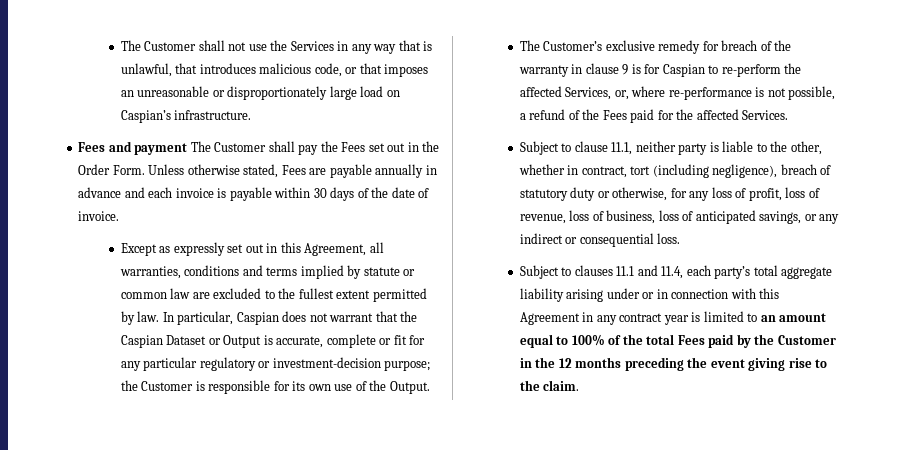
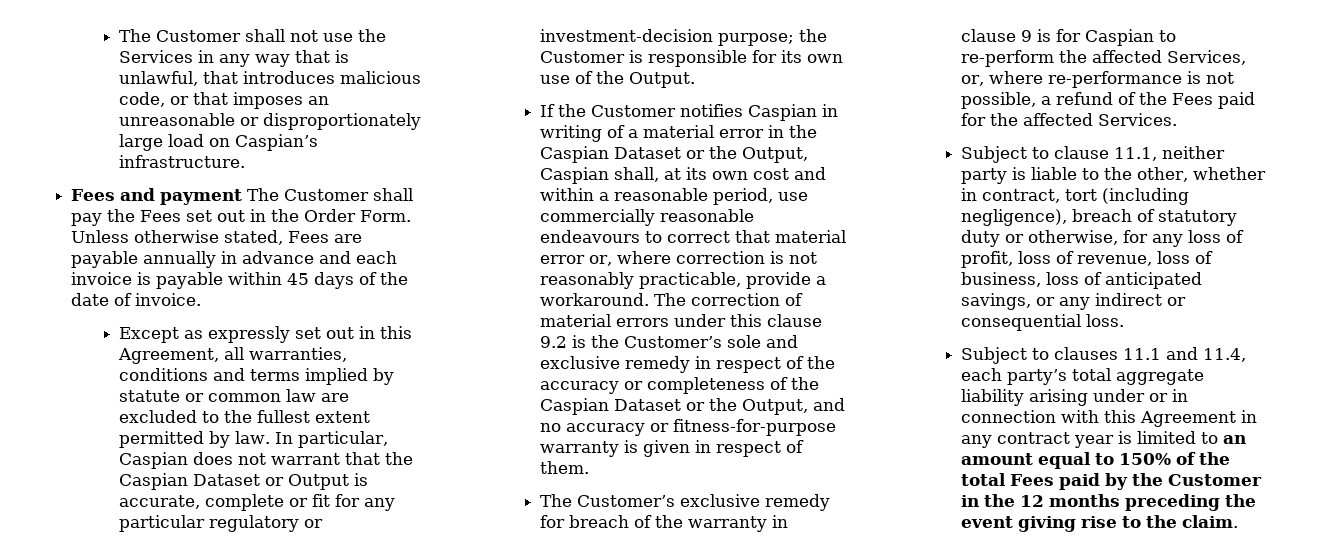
[313,188,327,198] 30 -> [287,273,310,285] 45
(430, 387) none -> [540,104,839,121] [540,125,818,142] [540,146,809,163] [540,167,827,184] [540,188,809,205] [540,209,755,226] [540,230,847,243] [540,251,818,266] [540,272,827,289] [540,293,804,306] [540,314,823,327] [540,335,799,348] [540,356,836,373] [540,377,820,394] [540,398,846,415] [540,419,837,436] [540,440,805,457] [540,461,590,474] // If the Customer notifies Caspian in writing of a material error in the Caspian Dataset or the Output, Caspian shall, at its own cost and within a reasonable period, use commercially reasonable endeavours to correct that material error or, where correction is not reasonably practicable, provide a workaround. The correction of material errors under this clause 9.2 is the Customer’s sole and exclusive remedy in respect of the accuracy or completeness of the Caspian Dataset or the Output, and no accuracy or fitness-for-purpose warranty is given in respect of them.
[571,334,605,346] 100% -> [1119,453,1172,465] 150%

